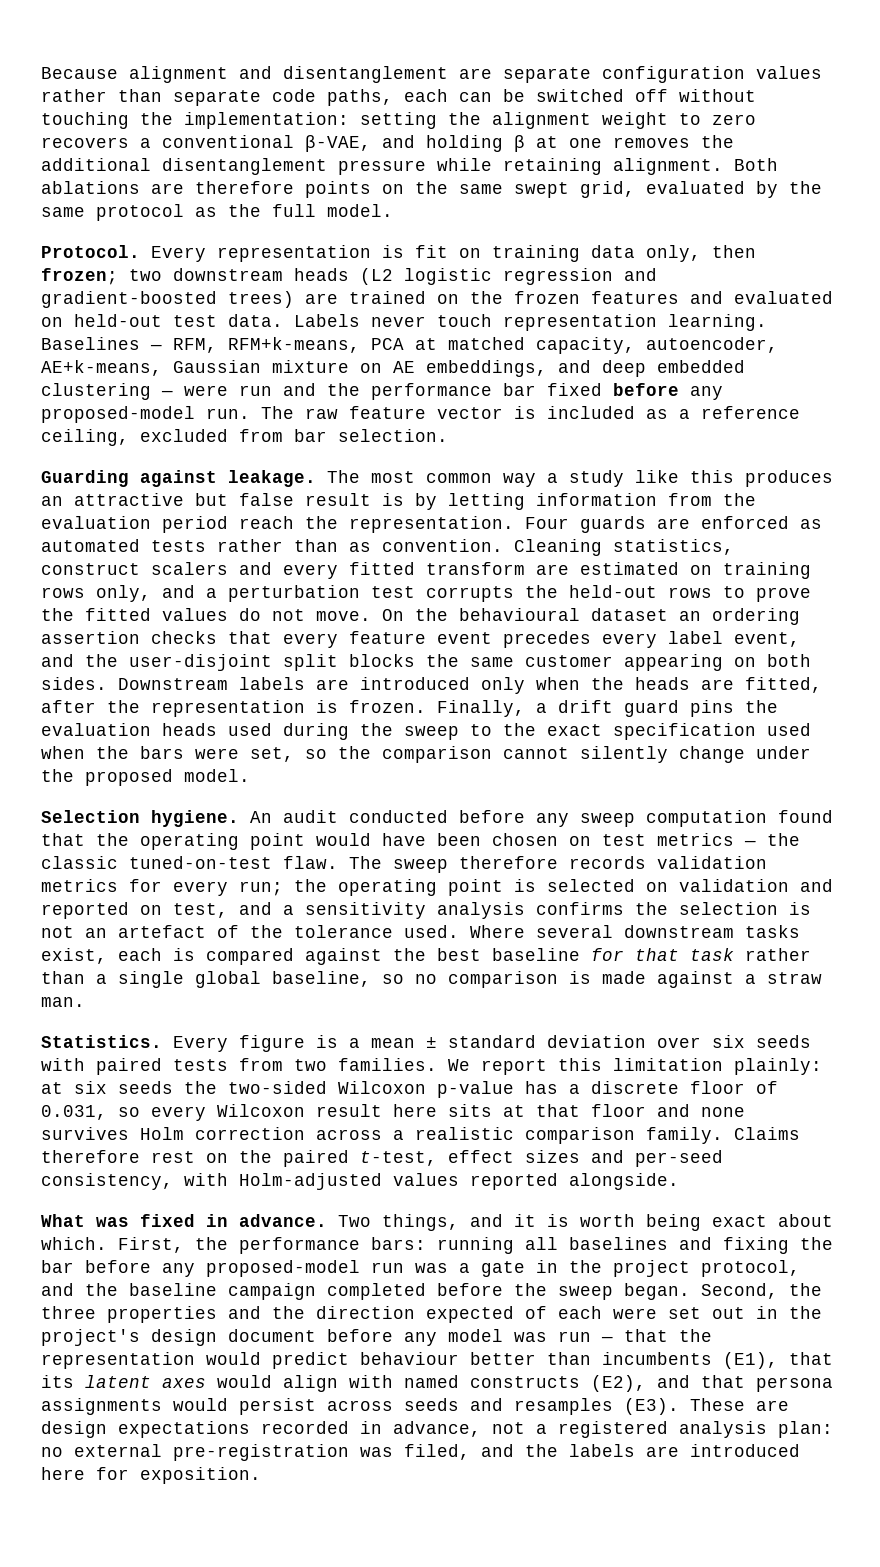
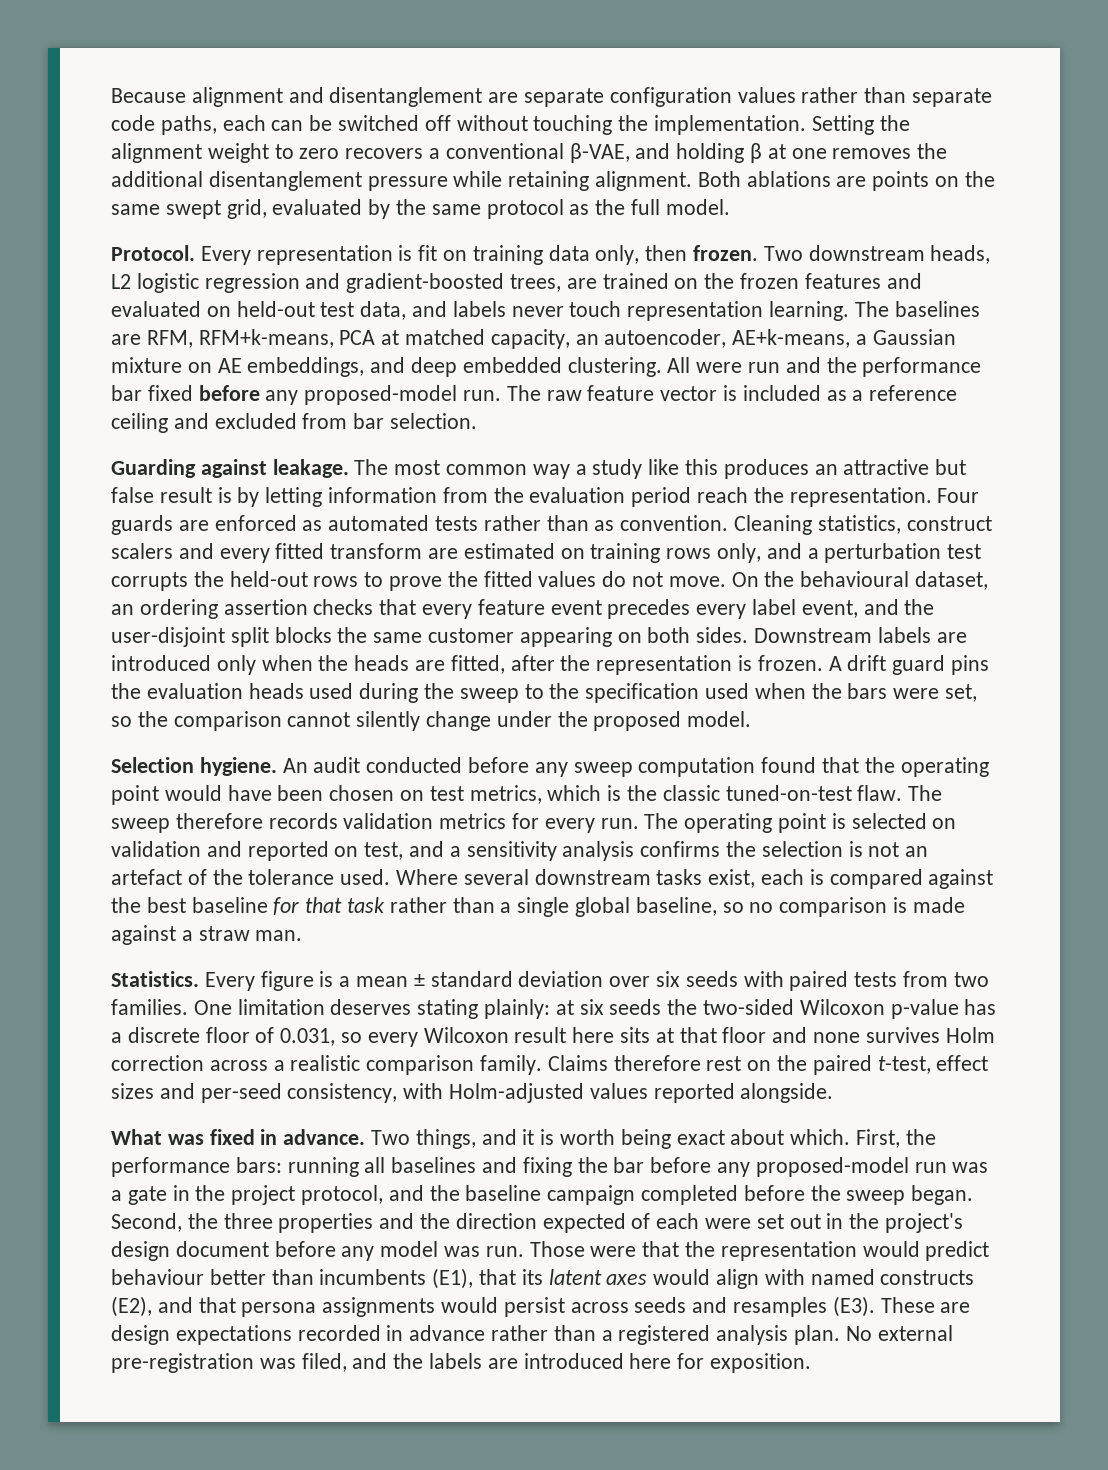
[184,112,437,129] implementation: setting -> [654,115,874,135] implementation. Setting
[195,181,294,194] therefore -> (867, 181) none
[41,268,393,285] frozen; two downstream heads (L2 -> [693,245,991,264] [111,274,131,289] frozen. Two downstream heads, L2
[228,291,294,308] trees) -> [510,274,562,292] trees,
[228,314,360,327] data. Labels -> [360,301,506,320] data, and labels
[41,337,162,350] Baselines — -> [854,301,980,317] [111,334,141,345] The baselines are
(635, 345) none -> [575,334,599,345] an
(162, 368) none -> [856,334,868,345] a
[41,383,173,400] clustering — -> [567,357,691,377] clustering. All
[41,429,129,446] ceiling, -> [111,413,209,433] ceiling and
[591,608,668,621] dataset -> [915,571,989,590] dataset,
[437,700,547,717] Finally, a -> [828,656,842,671] A
[547,724,602,736] exact -> (580, 691) none
[657,833,756,846] metrics — -> [469,785,622,804] metrics, which is
[239,879,327,896] run; the -> [600,813,679,829] run. The
[448,1058,723,1075] We report this limitation -> [193,999,479,1019] One limitation deserves stating
[558,1331,613,1342] run — -> [485,1241,637,1257] run. Those were
[393,1421,525,1437] advance, not -> [409,1325,596,1341] advance rather than
[778,1421,833,1438] [41,1447,63,1457] plan: no -> [794,1325,872,1345] plan. No

